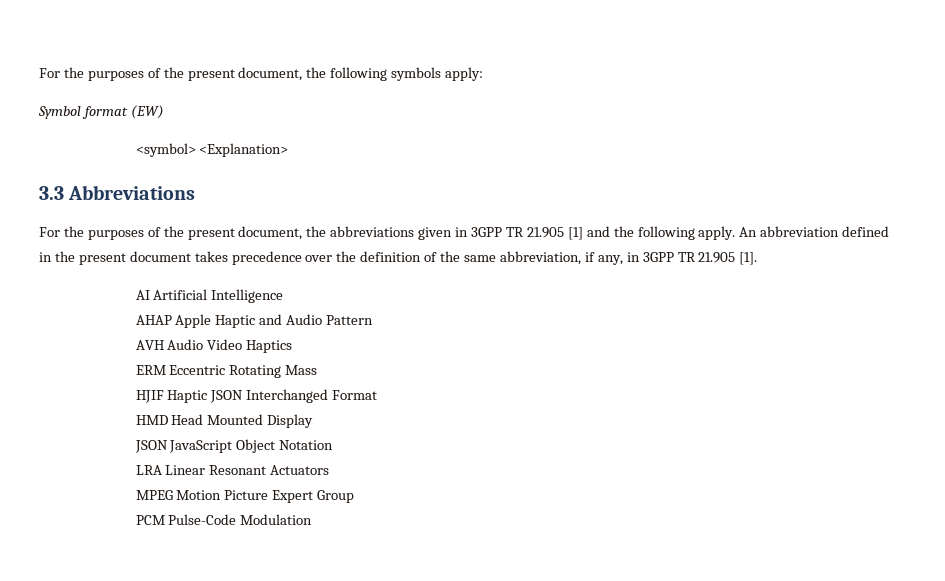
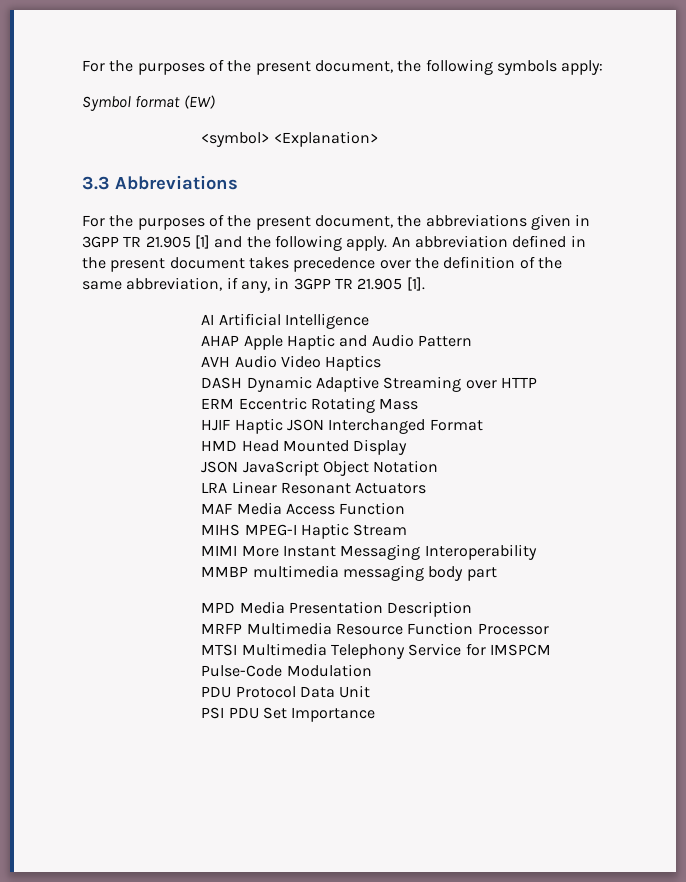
(293, 346) none -> [201,376,537,392] // DASH Dynamic Adaptive Streaming over HTTP
[135,490,355,503] [135,514,313,525] MPEG Motion Picture Expert Group // PCM Pulse-Code Modulation -> [201,502,406,515] [201,523,408,539] [201,544,537,560] [201,565,497,581] [201,601,473,617] [201,622,549,635] [201,643,551,659] [201,664,372,677] [201,685,371,698] [201,707,376,722] MAF Media Access Function // MIHS MPEG-I Haptic Stream // MIMI More Instant Messaging Interoperability // MMBP multimedia messaging body part // MPD Media Presentation Description // MRFP Multimedia Resource Function Processor // MTSI Multimedia Telephony Service for IMSPCM Pulse-Code Modulation // PDU Protocol Data Unit // PSI PDU Set Importance

